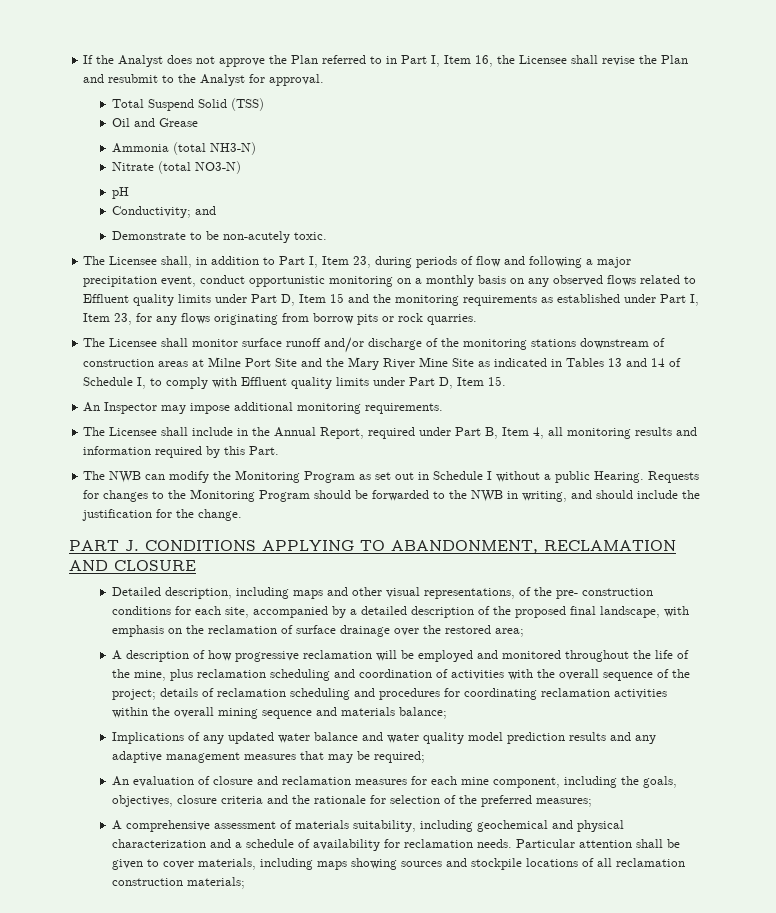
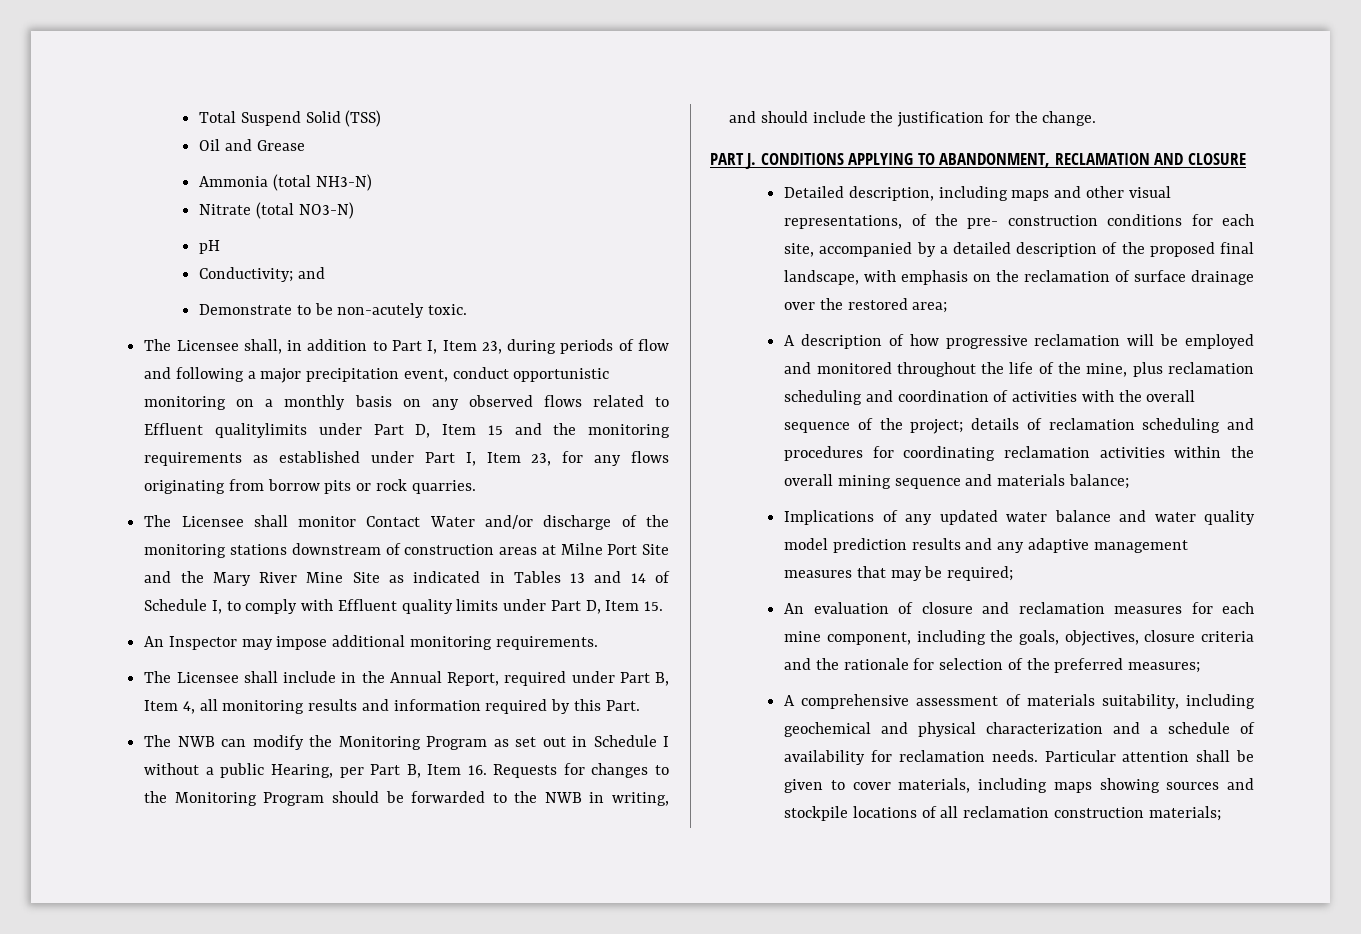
[83,55,689,67] [83,74,325,86] If the Analyst does not approve the Plan referred to in Part I, Item 16, the Licensee shall revise the Plan and resubmit to the Analyst for approval. // -> (199, 117) none
[133,294,212,306] quality limits -> [215,423,307,438] qualitylimits
[242,338,322,347] surface runoff -> [366,516,475,527] Contact Water
[594,471,645,483] Hearing. -> [270,764,487,778] Hearing, per Part B, Item 16.

